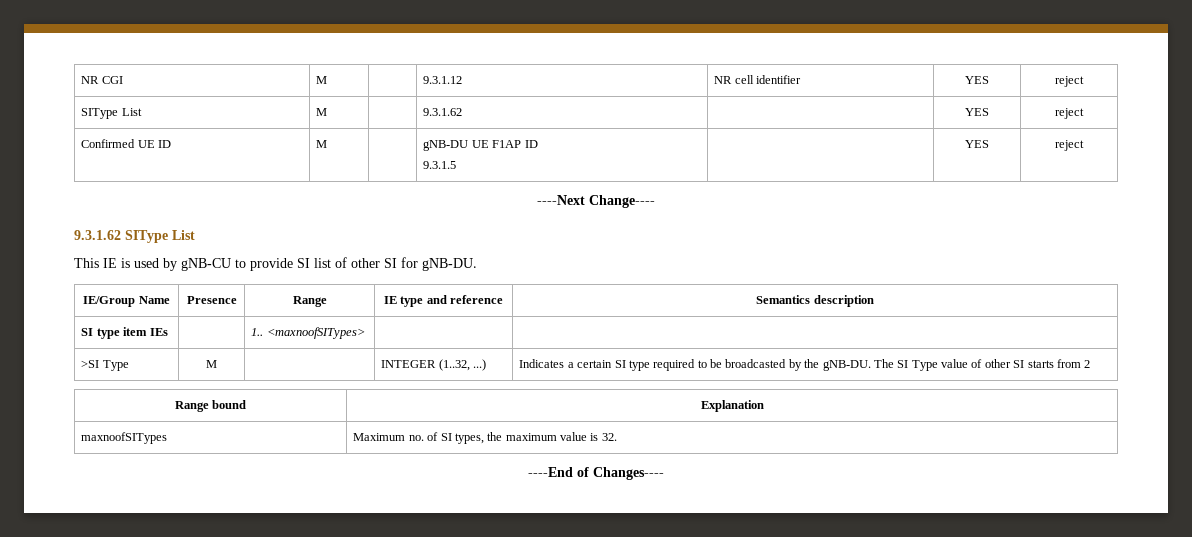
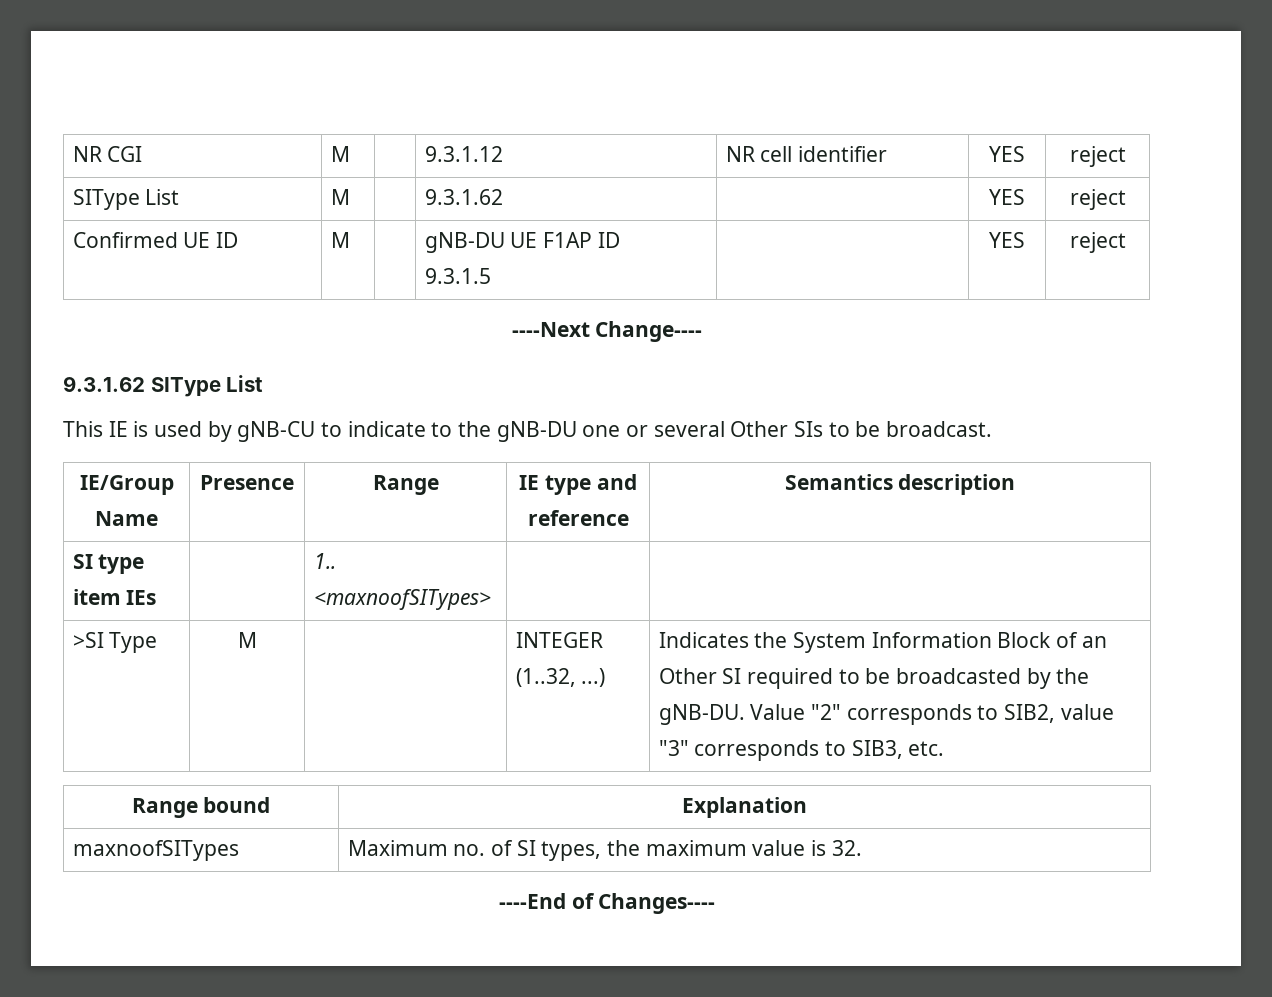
[250,257,477,271] provide SI list of other SI for gNB-DU. -> [347,421,993,442] indicate to the gNB-DU one or several Other SIs to be broadcast.
[567,360,650,371] a certain SI type -> [754,632,1107,653] [658,668,742,684] the System Information Block of an Other SI
[873,359,1091,371] The SI Type value of other SI starts from 2 -> [750,704,1114,725] [658,740,945,761] Value "2" corresponds to SIB2, value "3" corresponds to SIB3, etc.

